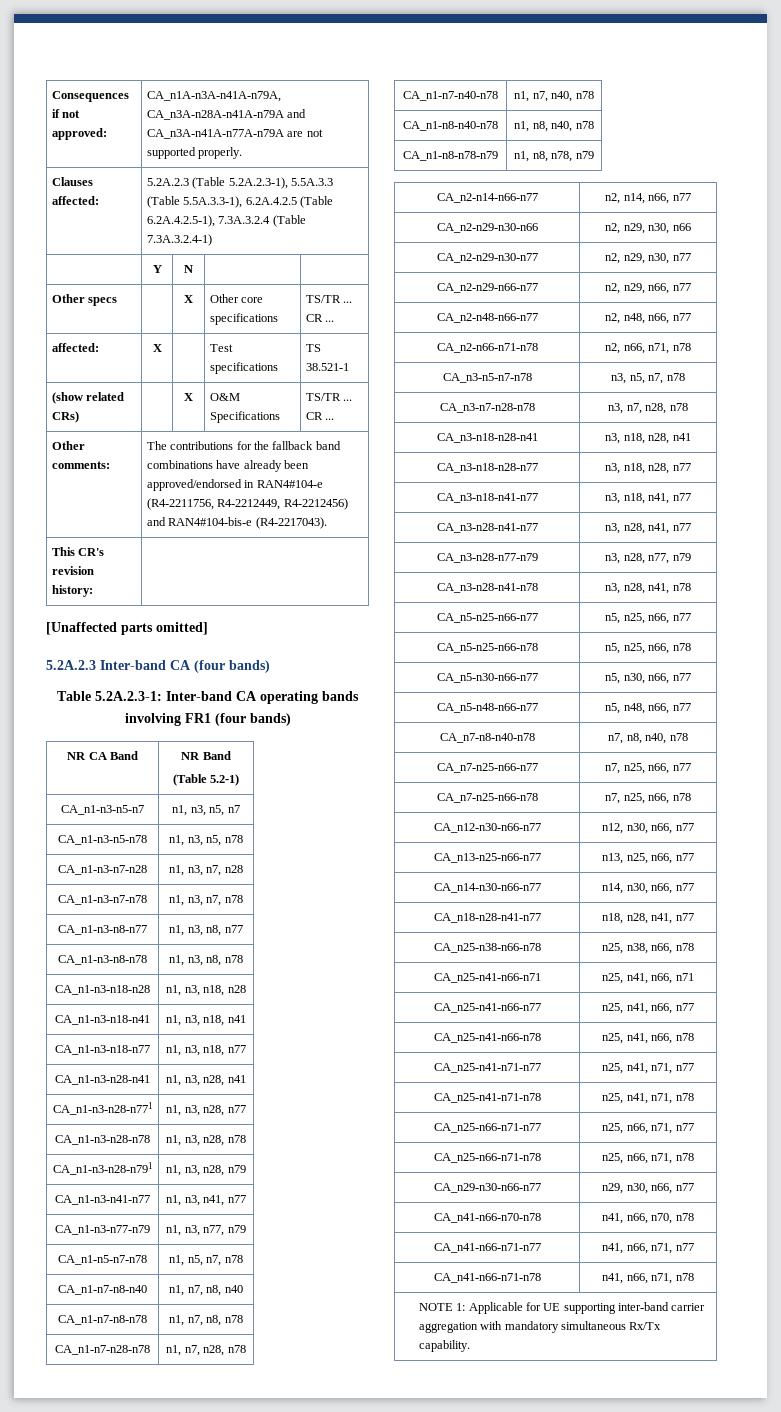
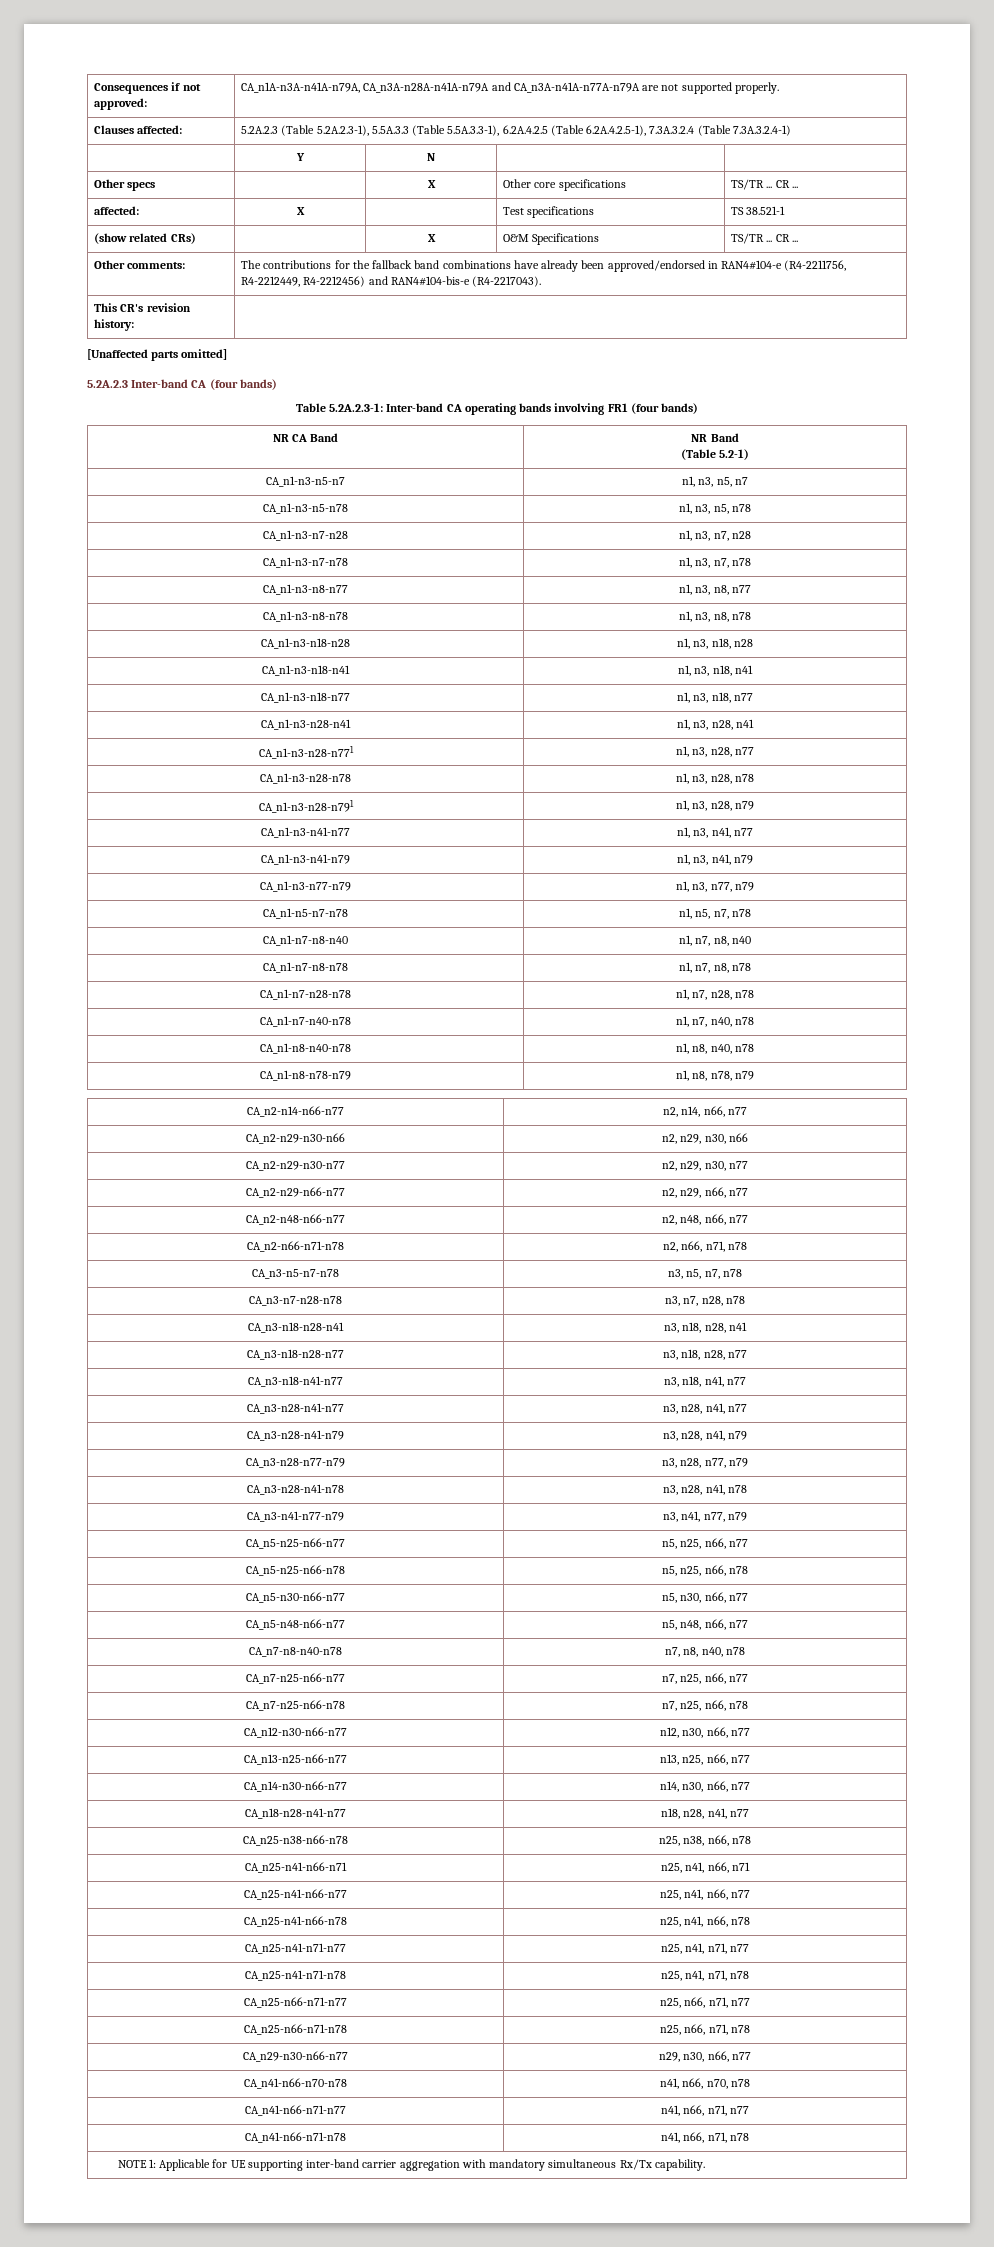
(246, 1199) none -> [261,854,350,865] [677,854,753,865] // CA_n1-n3-n41-n79 | n1, n3, n41, n79
(691, 527) none -> [247,1430,344,1441] [663,1430,747,1441] // CA_n3-n28-n41-n79 | n3, n28, n41, n79
(691, 587) none -> [247,1511,344,1522] [663,1511,747,1522] // CA_n3-n41-n77-n79 | n3, n41, n77, n79

